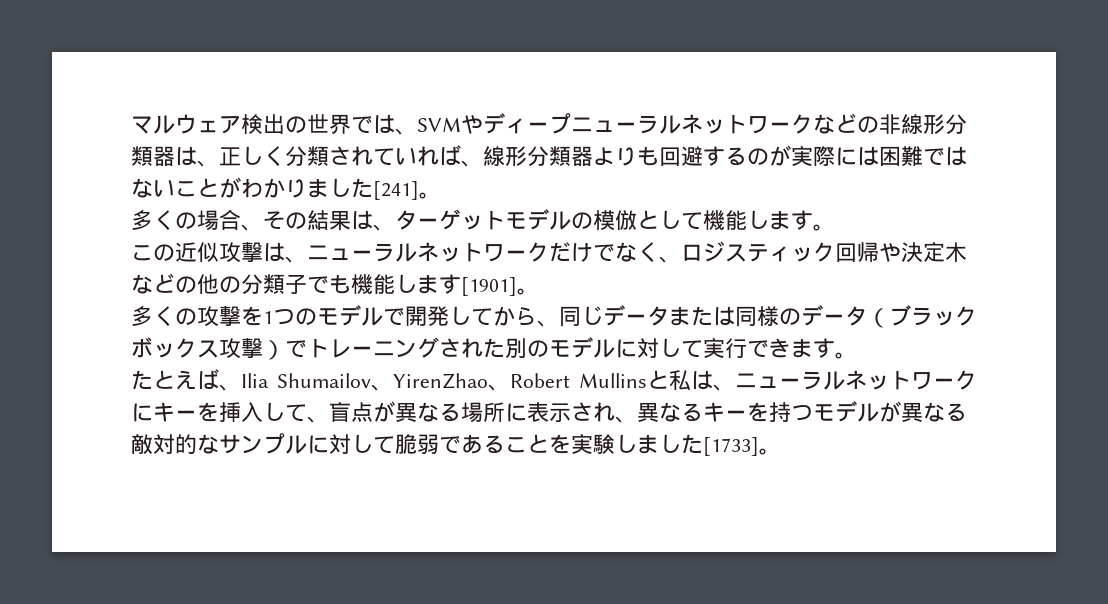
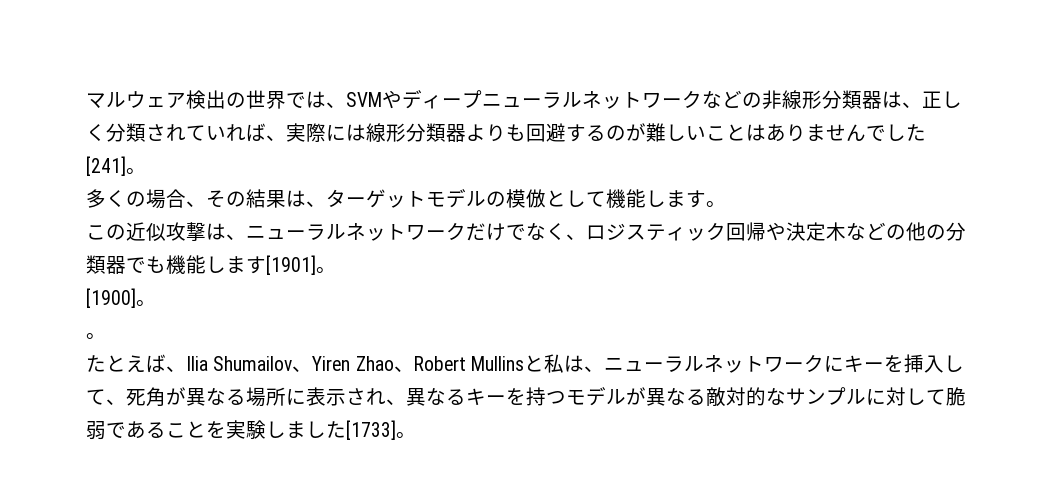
(483, 163) none -> [286,123,366,143] 実際には
[791,146,967,166] [131,177,329,198] 実際には困難ではないことがわかりま -> [646,123,886,142] 難しいことはありませんで
[285,274,307,294] 子 -> [106,256,126,274] 器
[131,305,977,328] [131,337,835,360] 多くの攻撃を1つのモデルで開発してから、同じデータまたは同様のデータ（ブラックボックス攻撃）でトレーニングされた別のモデルに対して実行できます -> [86,288,156,308] [1900]。 //
[393,373,488,389] YirenZhao -> [312,356,394,371] Yiren Zhao
[329,402,373,422] 盲点 -> [126,387,166,407] 死角

